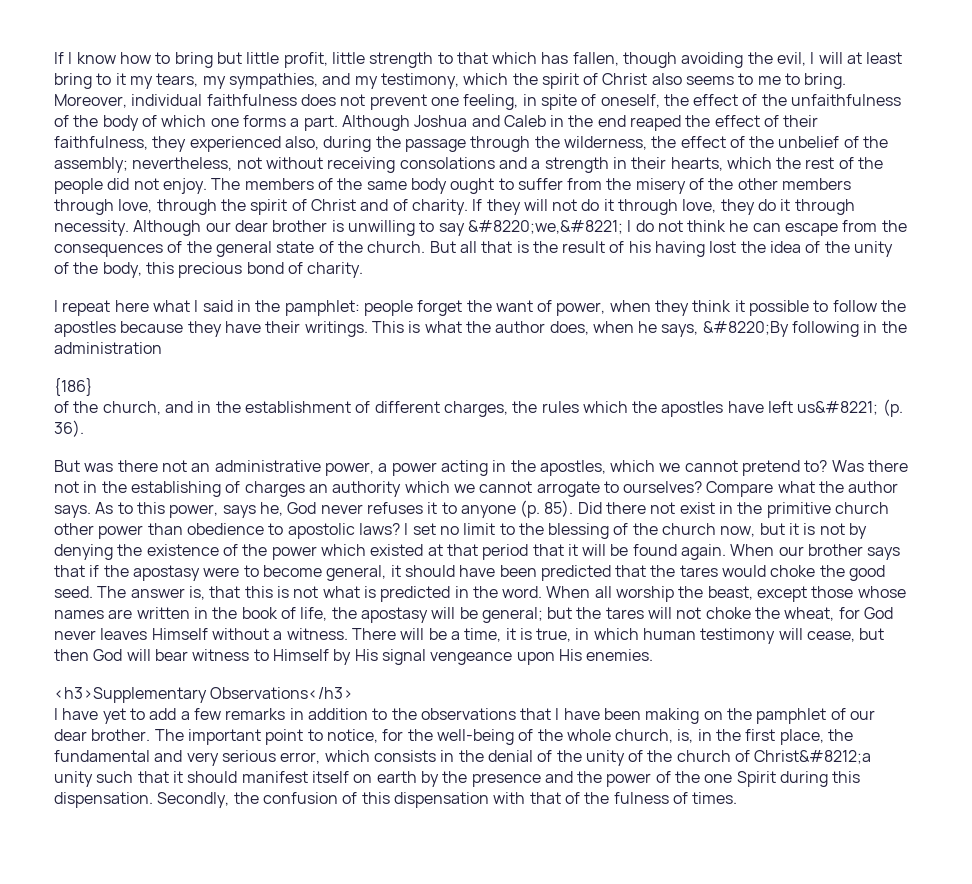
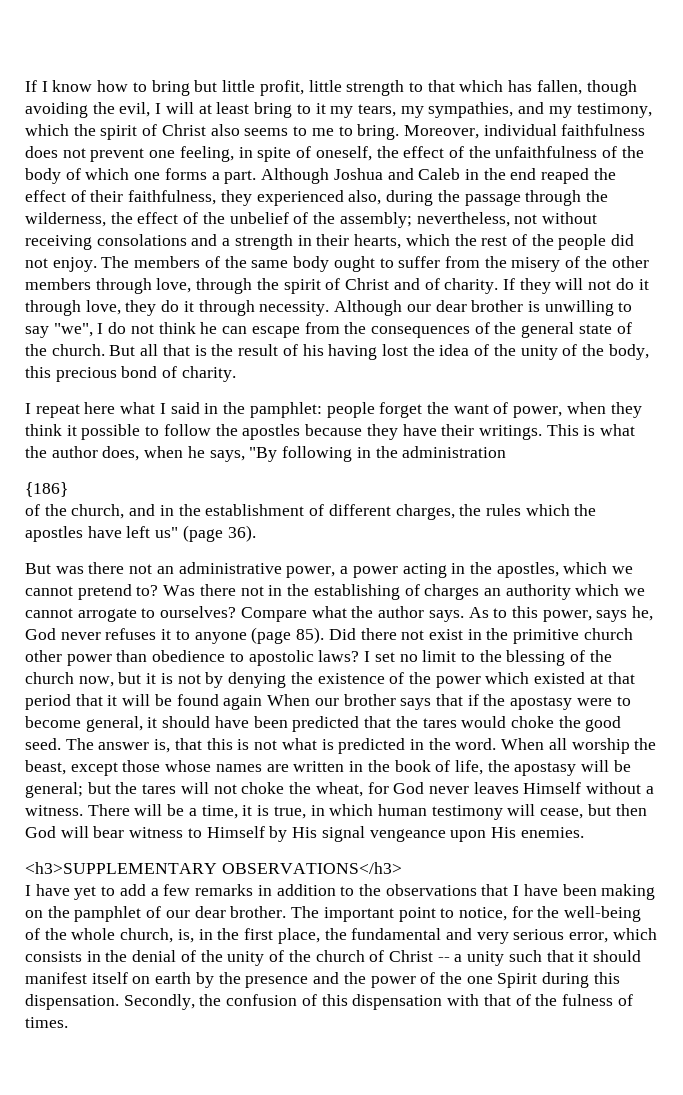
[467,220,623,234] &#8220;we,&#8221; -> [53,323,93,337] "we",
[702,321,789,337] &#8220;By -> [249,447,278,462] "By
[797,399,903,417] us&#8221; (p. -> [155,525,223,542] us" (page
[520,500,541,518] (p. -> [251,627,292,644] (page
[681,544,727,560] again. -> [223,695,263,710] again
[54,687,354,703] <h3>Supplementary Observations</h3> -> [25,862,402,874] <h3>SUPPLEMENTARY OBSERVATIONS</h3>
[754,750,872,764] Christ&#8212;a -> [388,950,463,962] Christ -- a

